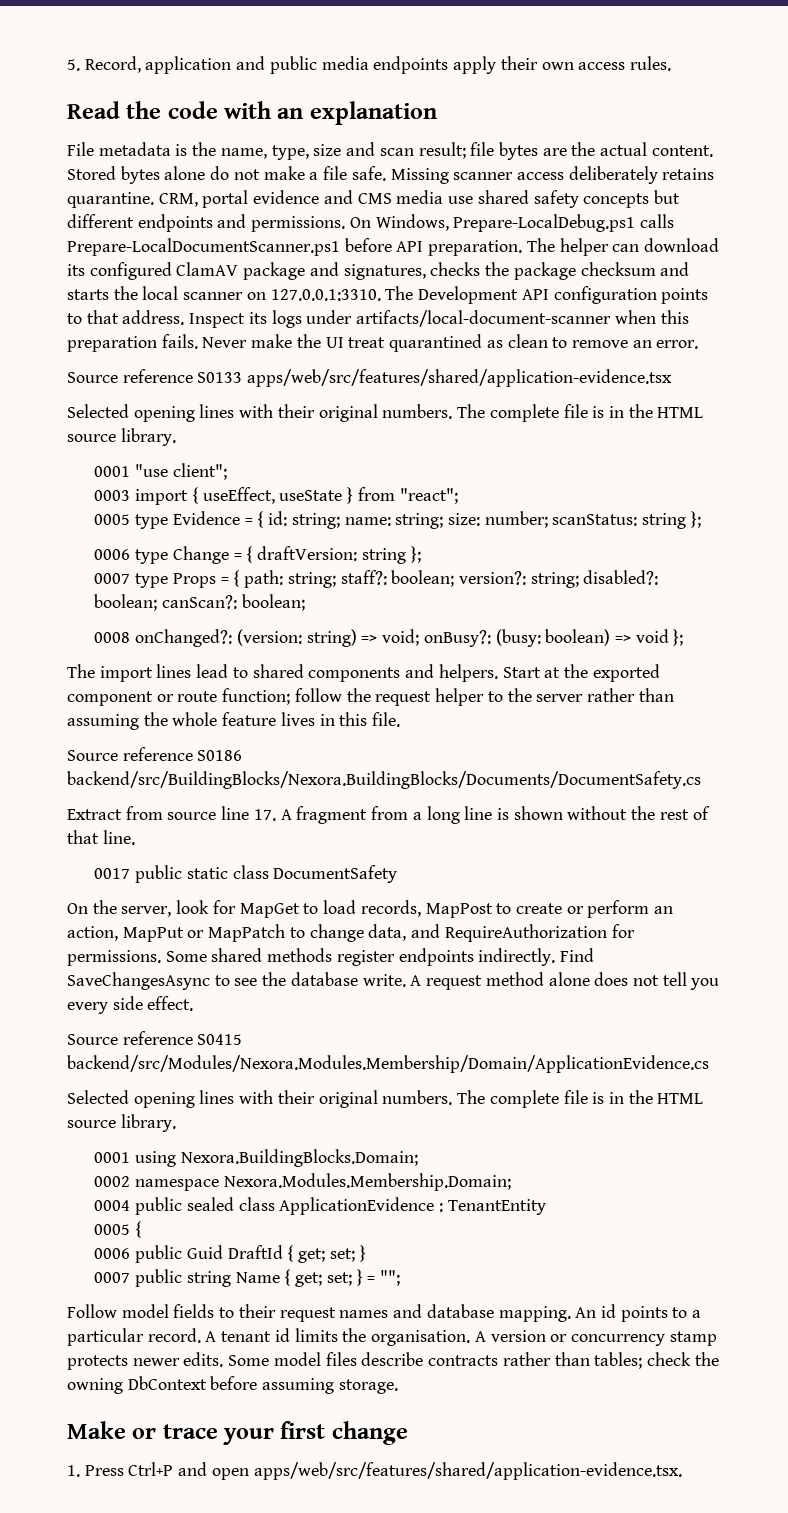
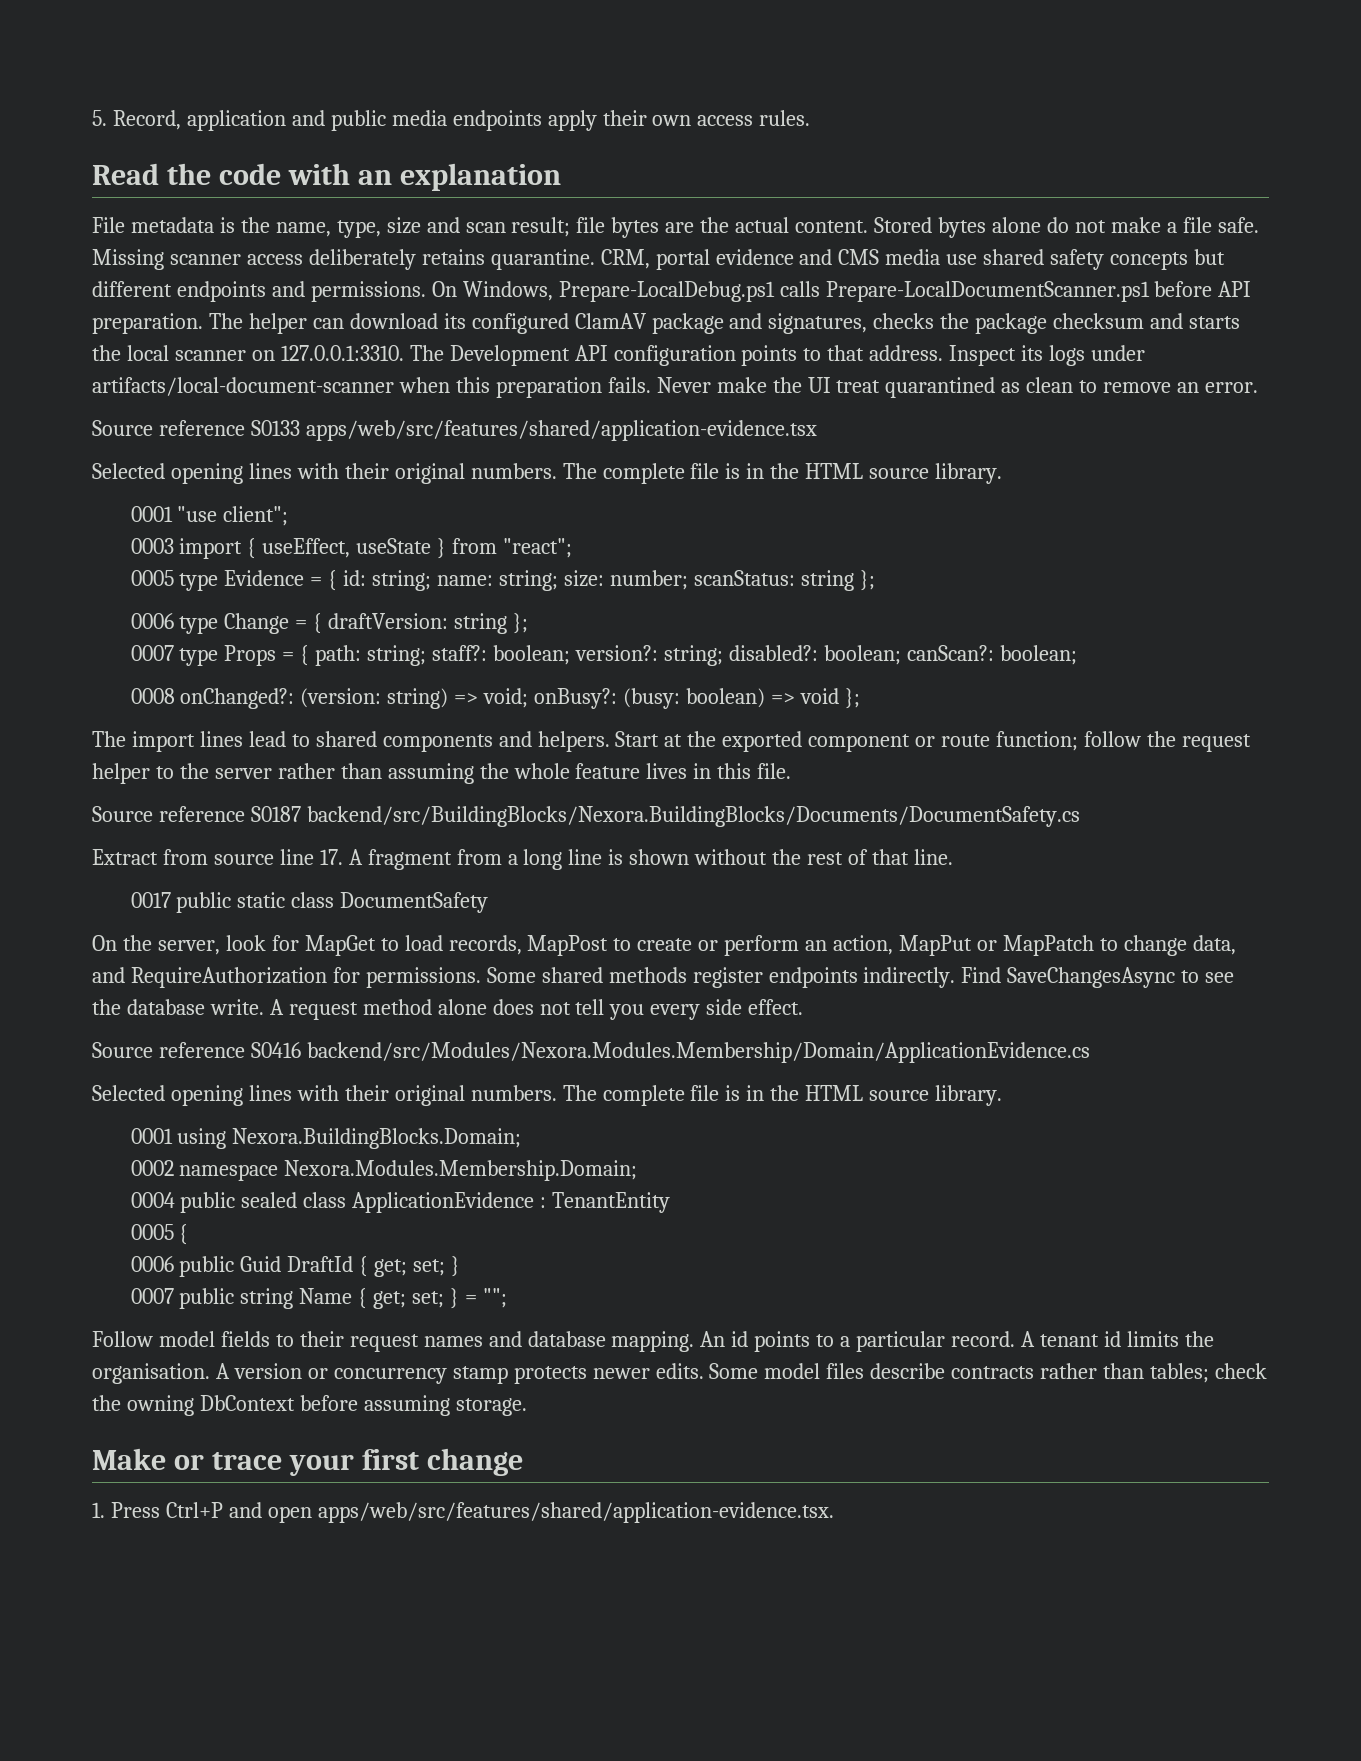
[197,750,243,761] S0186 -> [250,806,301,822] S0187
[197,1034,243,1045] S0415 -> [250,1042,301,1058] S0416

